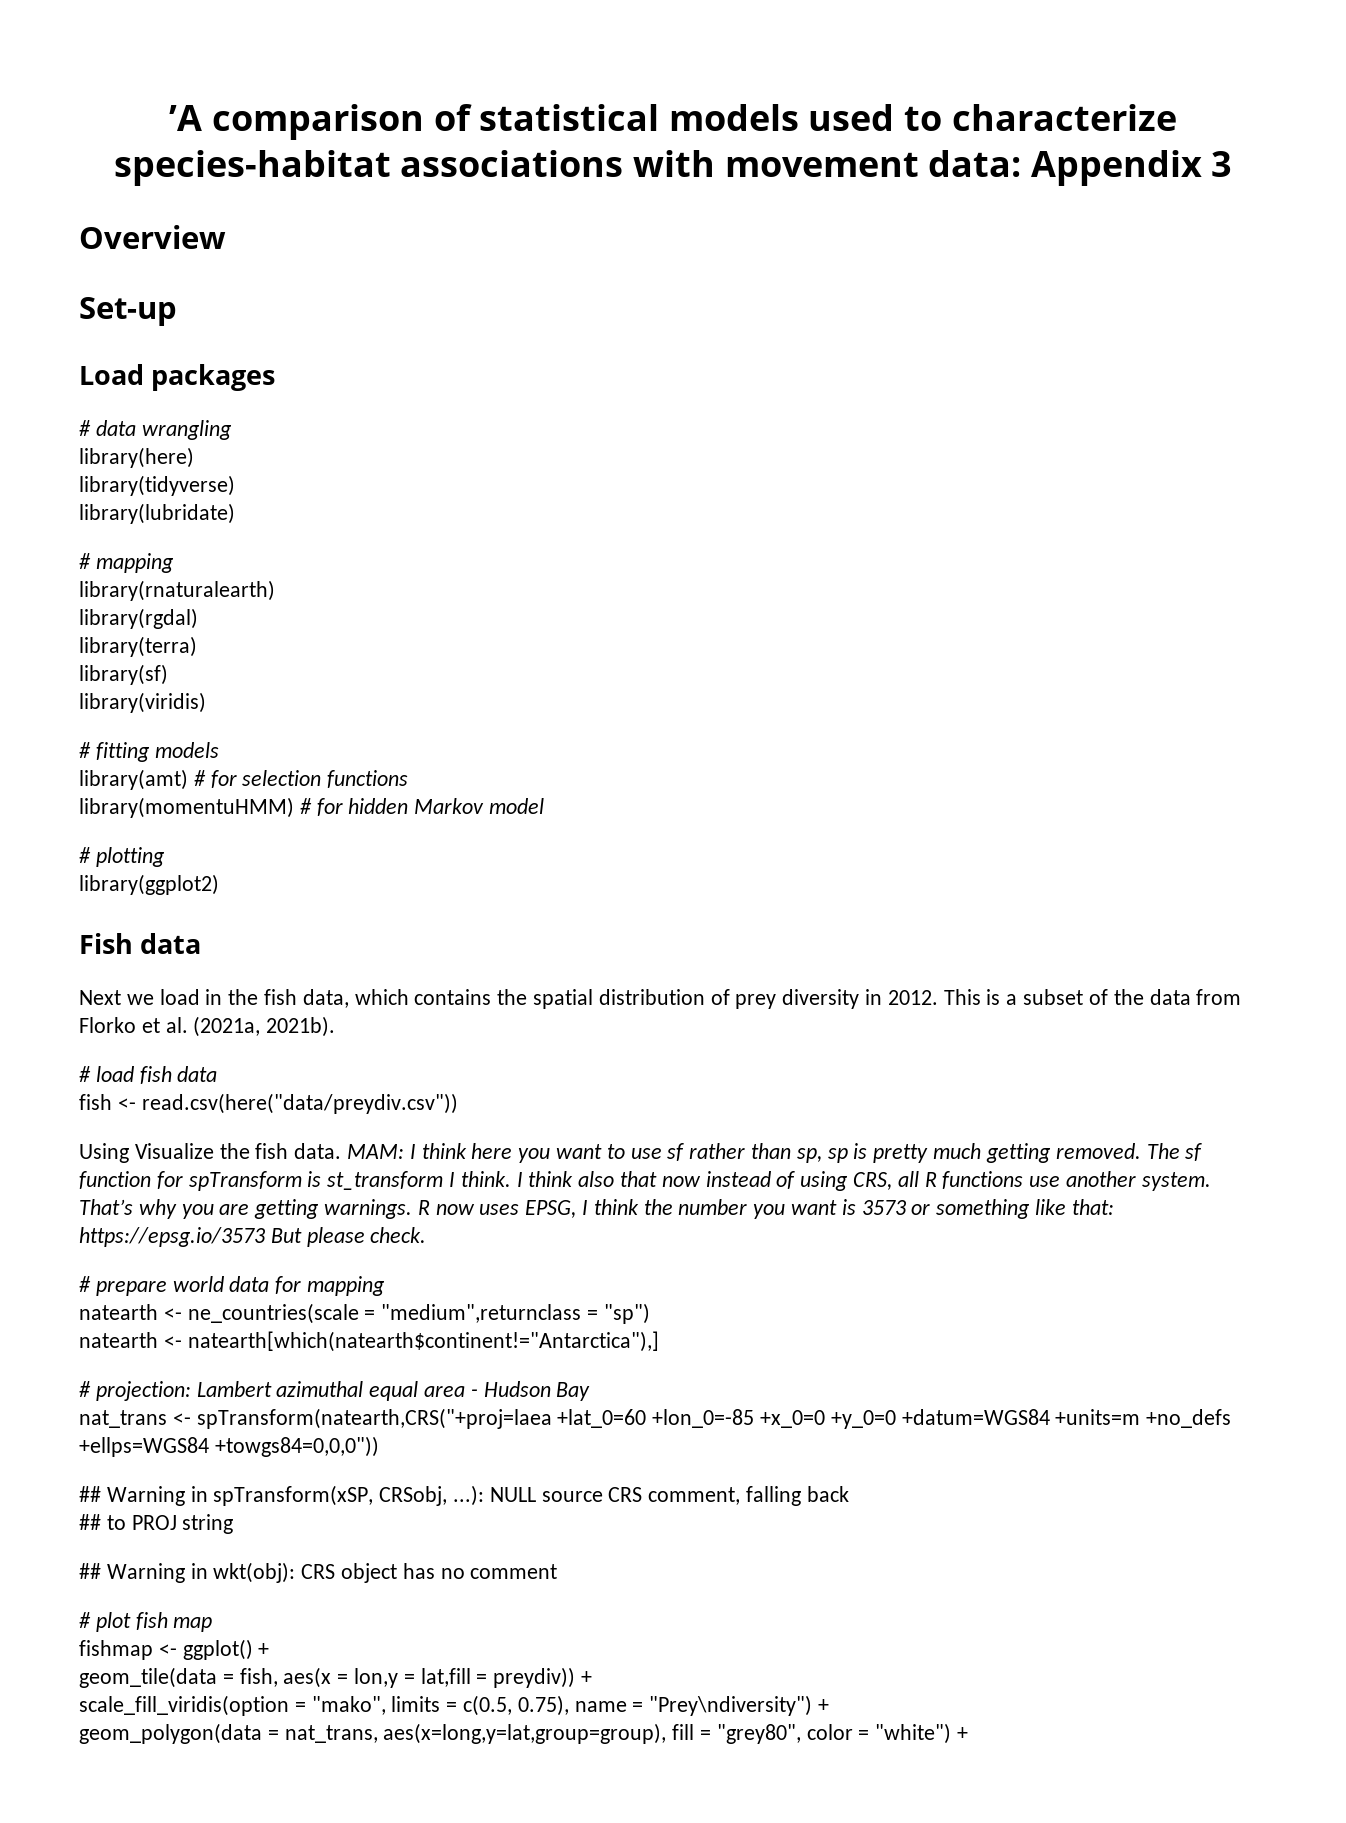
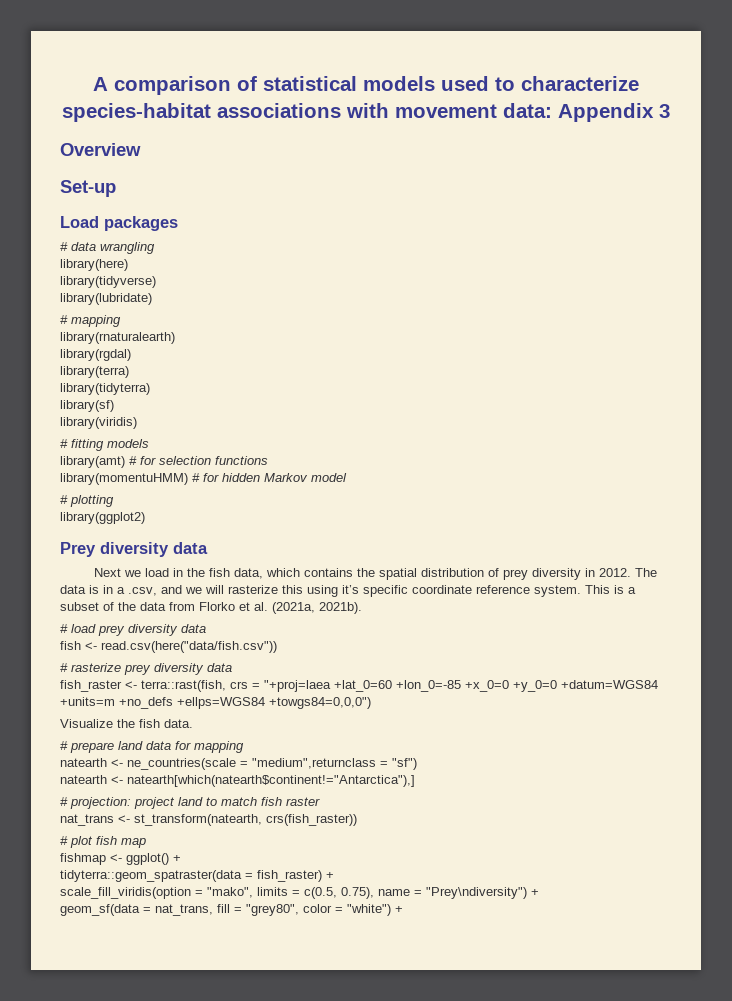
[169,105,203,131] ’A -> [93,77,108,91] A
(197, 646) none -> [60,383,150,395] // library(tidyterra)
[79,933,133,954] Fish -> [60,542,169,557] Prey diversity
(938, 997) none -> [634,568,657,577] [60,585,581,597] The data is in a .csv, and we will rasterize this using it’s specific coordinate reference system.
[139,1066,172,1084] fish -> [98,624,178,636] prey diversity
[141,1093,458,1114] [79,1143,1203,1163] [79,1171,1211,1191] [79,1199,1114,1219] [79,1227,427,1247] read.csv(here("data/preydiv.csv")) // Using Visualize the fish data. MAM: I think here you want to use sf rather than sp, sp is pretty much getting removed. The sf function for spTransform is st_transform I think. I think also that now instead of using CRS, all R functions use another system. That’s why you are getting warnings. R now uses EPSG, I think the number you want is 3573 or something like that: https://epsg.io/3573 But please check. -> [101,641,277,653] [60,663,232,675] [60,680,658,692] [60,697,371,709] [60,719,193,728] read.csv(here("data/fish.csv")) // # rasterize prey diversity data // fish_raster <- terra::rast(fish, crs = "+proj=laea +lat_0=60 +lon_0=-85 +x_0=0 +y_0=0 +datum=WGS84 +units=m +no_defs +ellps=WGS84 +towgs84=0,0,0") // Visualize the fish data.
[172,1276,224,1292] world -> [118,741,143,750] land
[603,1303,650,1324] "sp") -> [392,758,417,770] "sf")
[196,1381,591,1401] [79,1408,1232,1429] [79,1436,379,1457] [79,1485,849,1506] [79,1514,234,1534] [79,1562,558,1583] Lambert azimuthal equal area - Hudson Bay // nat_trans <- spTransform(natearth,CRS("+proj=laea +lat_0=60 +lon_0=-85 +x_0=0 +y_0=0 +datum=WGS84 +units=m +no_defs +ellps=WGS84 +towgs84=0,0,0")) // ## Warning in spTransform(xSP, CRSobj, ...): NULL source CRS comment, falling back // ## to PROJ string // ## Warning in wkt(obj): CRS object has no comment -> [134,797,320,809] [60,814,357,826] project land to match fish raster // nat_trans <- st_transform(natearth, crs(fish_raster))
[79,1667,576,1688] geom_tile(data = fish, aes(x = lon,y = lat,fill = preydiv)) -> [60,870,322,882] tidyterra::geom_spatraster(data = fish_raster)
[79,1723,262,1744] geom_polygon(data -> [60,904,140,916] geom_sf(data
[383,1723,667,1744] aes(x=long,y=lat,group=group), -> (213, 910) none

